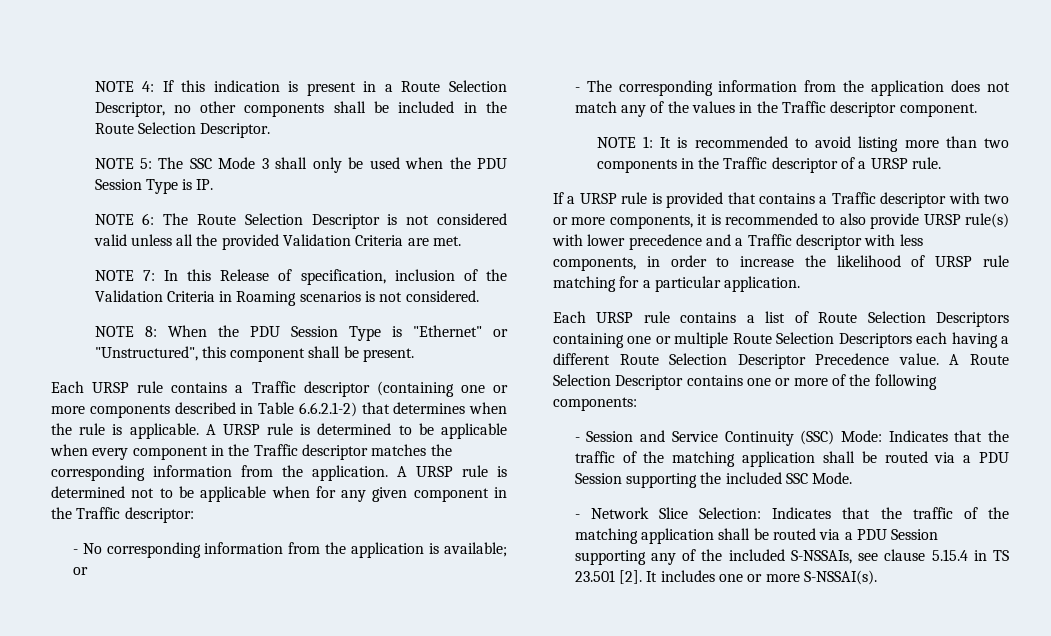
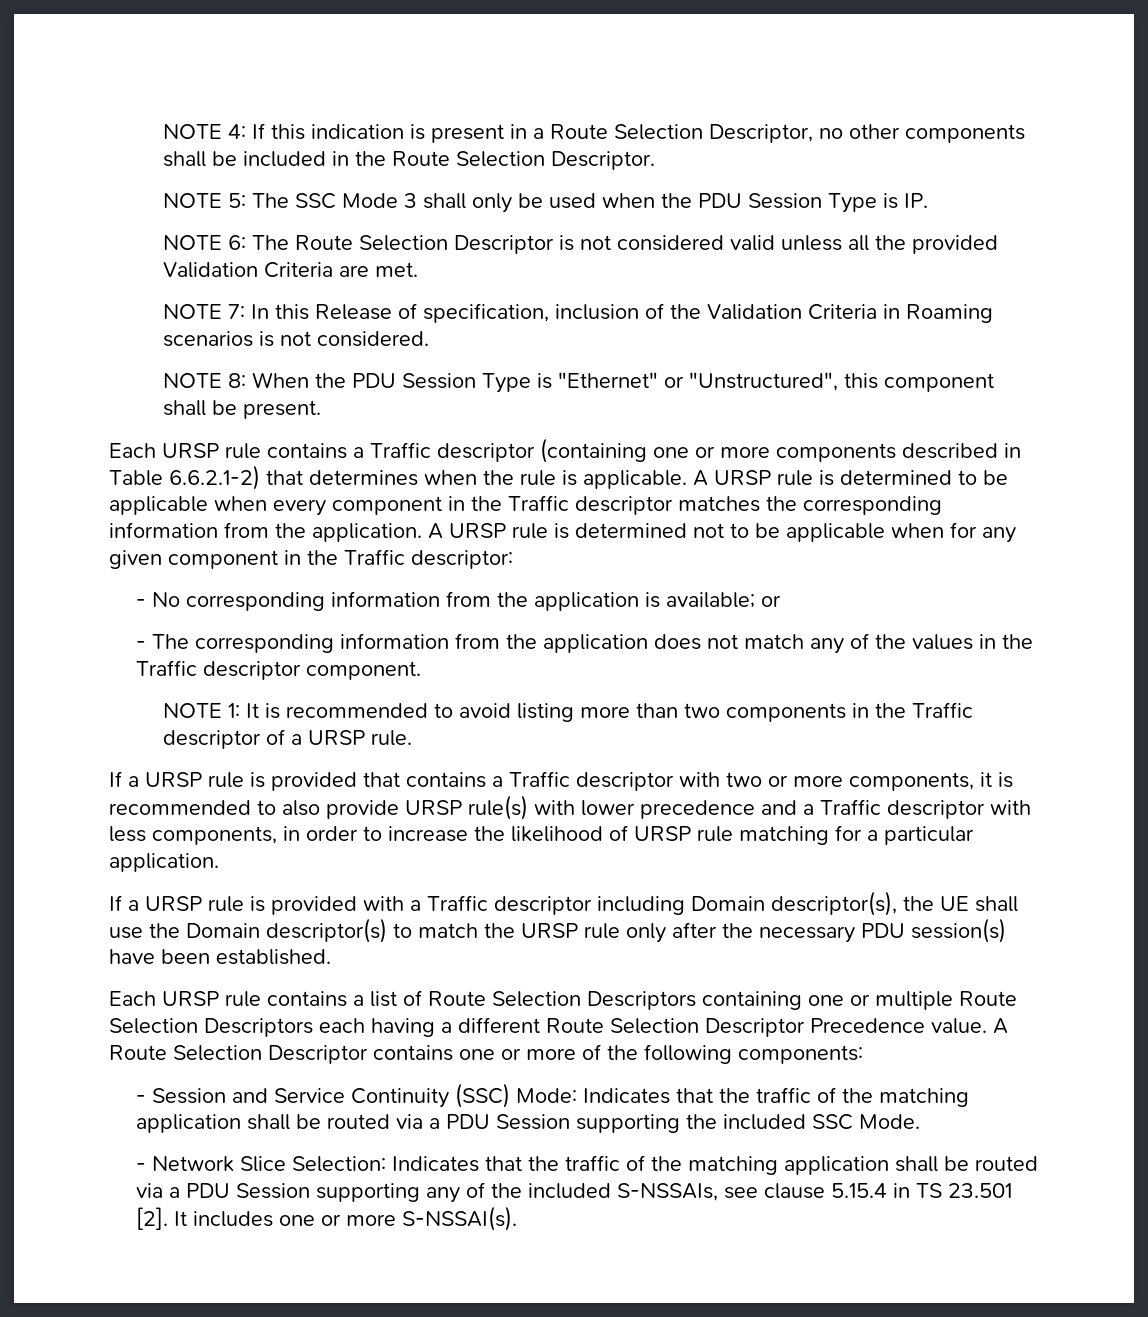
(801, 284) none -> [109,891,1018,916] [109,918,1006,943] [109,949,331,965] // If a URSP rule is provided with a Traffic descriptor including Domain descriptor(s), the UE shall use the Domain descriptor(s) to match the URSP rule only after the necessary PDU session(s) have been established.

